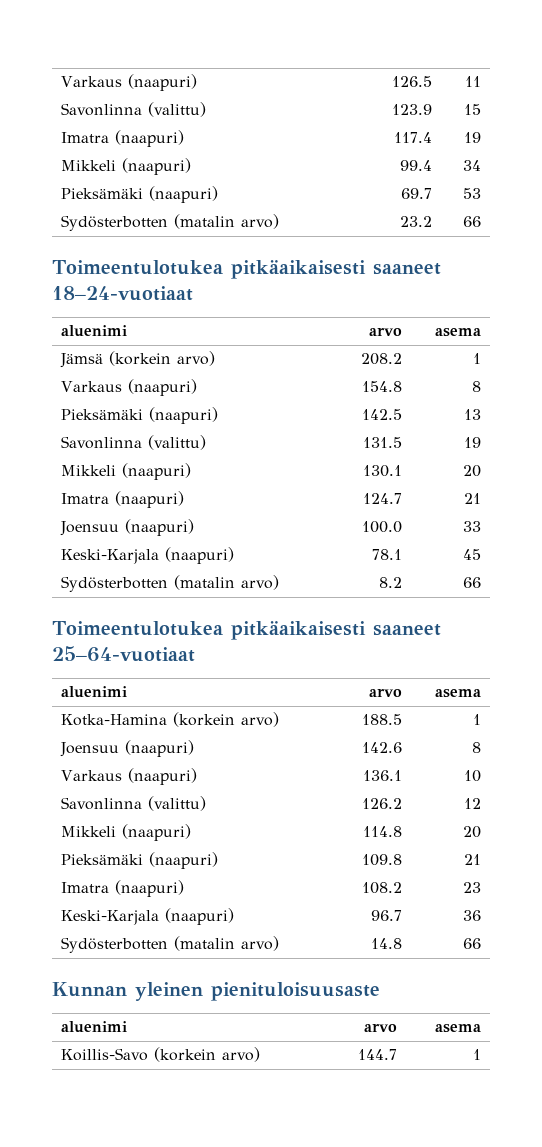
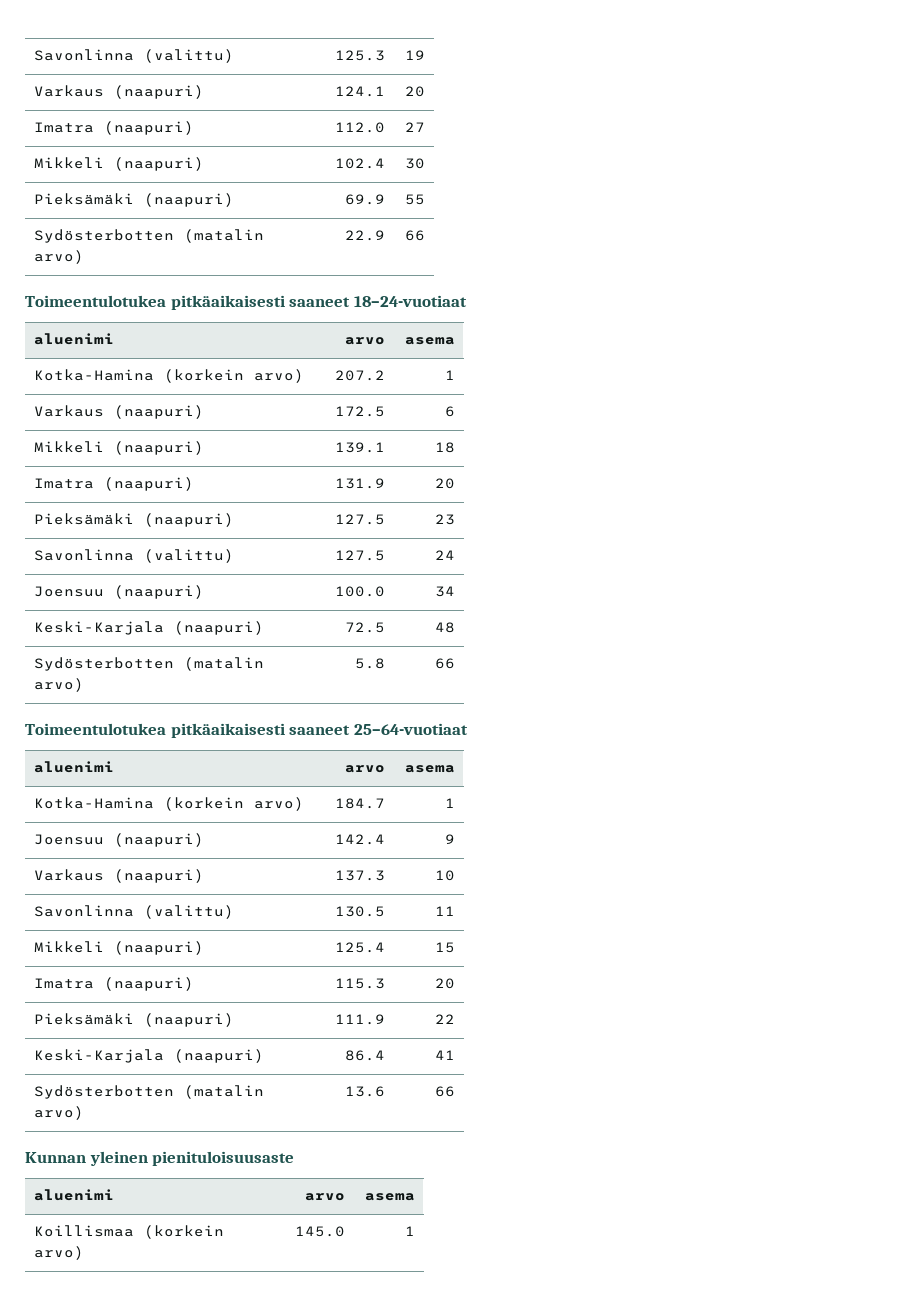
[61,74,198,91] [391,76,432,87] [464,76,481,87] [61,102,207,117] [391,104,432,115] [463,104,481,115] [61,130,185,147] [393,132,432,143] [463,132,481,143] [61,158,192,175] [399,160,432,171] [462,160,481,171] [61,186,219,203] [400,188,432,199] [462,188,481,199] [61,214,280,231] [399,216,432,227] Varkaus (naapuri) | 126.5 | 11 // Savonlinna (valittu) | 123.9 | 15 // Imatra (naapuri) | 117.4 | 19 // Mikkeli (naapuri) | 99.4 | 34 // Pieksämäki (naapuri) | 69.7 | 53 // Sydösterbotten (matalin arvo) | 23.2 -> [34,49,235,63] [334,50,385,61] [404,50,425,60] [34,85,205,99] [334,86,385,97] [404,86,425,97] [34,121,195,135] [334,122,385,133] [404,122,425,132] [34,157,205,171] [334,158,385,169] [404,158,425,169] [34,193,235,207] [344,194,385,205] [404,194,425,205] [34,229,265,243] [34,250,85,264] [344,230,385,241] Savonlinna (valittu) | 125.3 | 19 // Varkaus (naapuri) | 124.1 | 20 // Imatra (naapuri) | 112.0 | 27 // Mikkeli (naapuri) | 102.4 | 30 // Pieksämäki (naapuri) | 69.9 | 55 // Sydösterbotten (matalin arvo) | 22.9
[60,351,216,368] [360,353,402,365] Jämsä (korkein arvo) | 208.2 -> [34,369,305,383] [334,370,385,381] Kotka-Hamina (korkein arvo) | 207.2
[361,381,402,392] [471,381,481,392] [61,407,219,424] [361,409,402,420] [463,409,481,420] [61,435,207,450] [362,437,402,448] [463,437,481,448] [61,463,192,480] [362,465,402,477] [462,465,481,477] [61,491,185,508] [362,493,402,504] [463,493,481,504] 154.8 | 8 // Pieksämäki (naapuri) | 142.5 | 13 // Savonlinna (valittu) | 131.5 | 19 // Mikkeli (naapuri) | 130.1 | 20 // Imatra (naapuri) | 124.7 | 21 -> [334,406,385,417] [444,406,455,417] [34,441,205,455] [334,442,385,453] [434,442,455,453] [34,477,195,491] [334,478,385,489] [434,478,455,489] [34,513,235,527] [334,514,385,525] [434,514,455,525] [34,549,235,563] [334,550,385,561] [434,550,455,560] 172.5 | 6 // Mikkeli (naapuri) | 139.1 | 18 // Imatra (naapuri) | 131.9 | 20 // Pieksämäki (naapuri) | 127.5 | 23 // Savonlinna (valittu) | 127.5 | 24
[462,521,481,532] [61,547,235,564] [371,549,402,560] [462,549,481,560] [61,575,280,592] [378,577,402,588] 33 // Keski-Karjala (naapuri) | 78.1 | 45 // Sydösterbotten (matalin arvo) | 8.2 -> [434,586,455,597] [34,621,265,635] [344,622,385,633] [434,622,455,633] [34,657,265,671] [34,678,85,692] [354,658,385,669] 34 // Keski-Karjala (naapuri) | 72.5 | 48 // Sydösterbotten (matalin arvo) | 5.8
[361,714,402,725] 188.5 -> [334,798,385,809] 184.7
[361,742,402,753] [471,742,481,753] [61,768,198,785] [362,770,402,781] 142.6 | 8 // Varkaus (naapuri) | 136.1 -> [334,834,385,845] [444,834,455,844] [34,869,205,883] [334,870,385,881] 142.4 | 9 // Varkaus (naapuri) | 137.3
[361,798,402,809] [463,798,481,809] [61,824,192,841] [362,826,402,837] [462,826,481,838] [61,852,219,869] [361,854,402,866] [463,854,481,865] [61,880,185,897] [361,882,402,894] [462,882,481,893] [61,908,235,925] [370,910,402,921] [462,910,481,921] [61,936,280,953] [370,938,402,949] 126.2 | 12 // Mikkeli (naapuri) | 114.8 | 20 // Pieksämäki (naapuri) | 109.8 | 21 // Imatra (naapuri) | 108.2 | 23 // Keski-Karjala (naapuri) | 96.7 | 36 // Sydösterbotten (matalin arvo) | 14.8 -> [334,906,385,917] [434,906,455,916] [34,941,205,955] [334,942,385,953] [434,942,455,953] [34,977,195,991] [334,978,385,989] [434,978,455,989] [34,1013,235,1027] [334,1014,385,1025] [434,1014,455,1024] [34,1049,265,1063] [344,1050,385,1061] [434,1050,455,1060] [34,1085,265,1099] [34,1106,85,1120] [344,1086,385,1097] 130.5 | 11 // Mikkeli (naapuri) | 125.4 | 15 // Imatra (naapuri) | 115.3 | 20 // Pieksämäki (naapuri) | 111.9 | 22 // Keski-Karjala (naapuri) | 86.4 | 41 // Sydösterbotten (matalin arvo) | 13.6
[61,1047,261,1062] [357,1049,397,1060] Koillis-Savo (korkein arvo) | 144.7 -> [34,1225,225,1239] [34,1246,85,1260] [294,1226,345,1237] Koillismaa (korkein arvo) | 145.0

